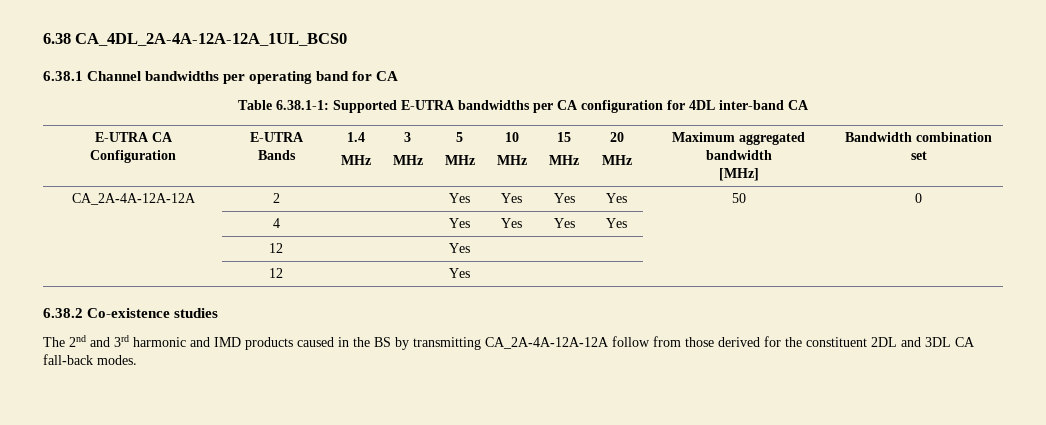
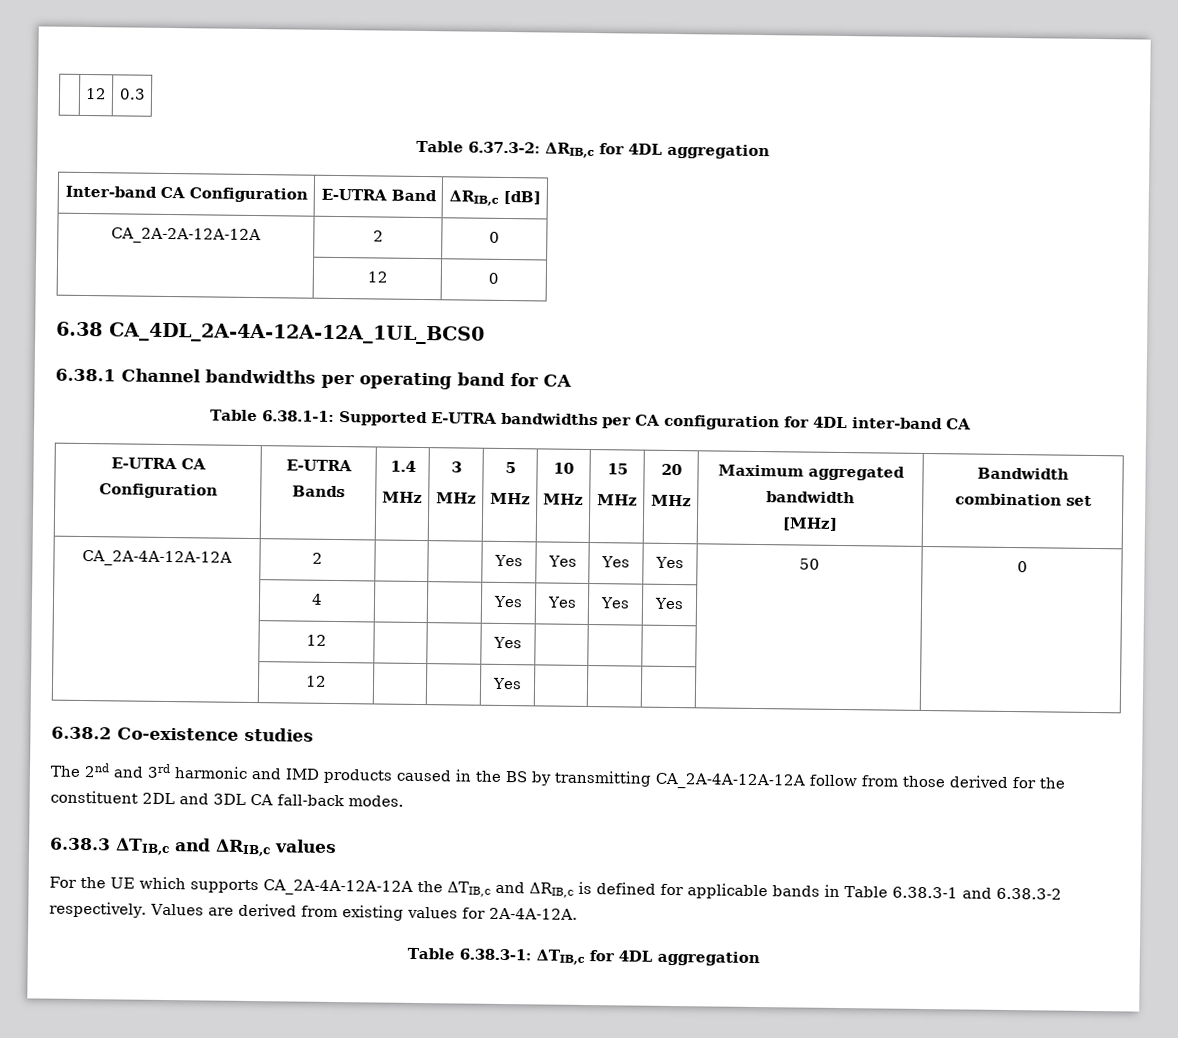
(43, 38) none -> [85,88,107,100] [118,88,146,100] [416,140,770,160] [64,185,308,203] [320,188,437,202] [448,190,541,206] [111,227,261,245] [372,230,384,242] [489,231,500,243] [366,271,388,283] [488,272,499,284] | 12 | 0.3 // Table 6.37.3-2: ΔRIB,c for 4DL aggregation // Inter-band CA Configuration | E-UTRA Band | ΔRIB,c [dB] // CA_2A-2A-12A-12A | 2 | 0 // | 12 | 0 //
(137, 360) none -> [50,837,337,857] [49,876,1062,900] [49,901,578,921] [406,947,760,967] // 6.38.3 ΔTIB,c and ΔRIB,c values // For the UE which supports CA_2A-4A-12A-12A the ΔTIB,c and ΔRIB,c is defined for applicable bands in Table 6.38.3-1 and 6.38.3-2 respectively. Values are derived from existing values for 2A-4A-12A. // Table 6.38.3-1: ΔTIB,c for 4DL aggregation

